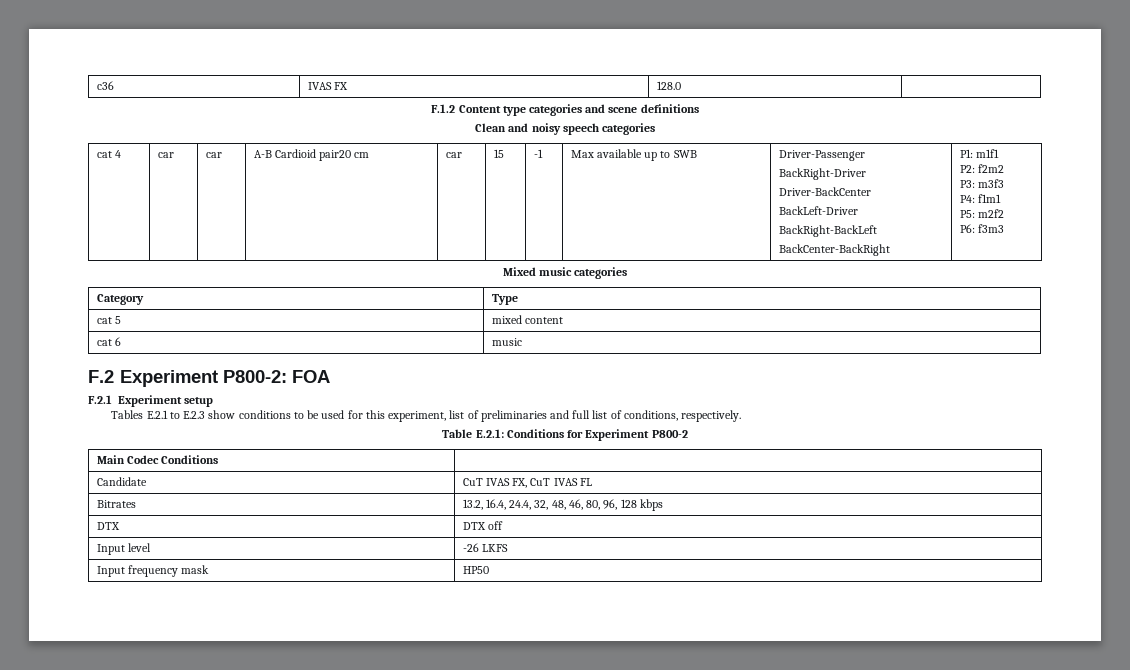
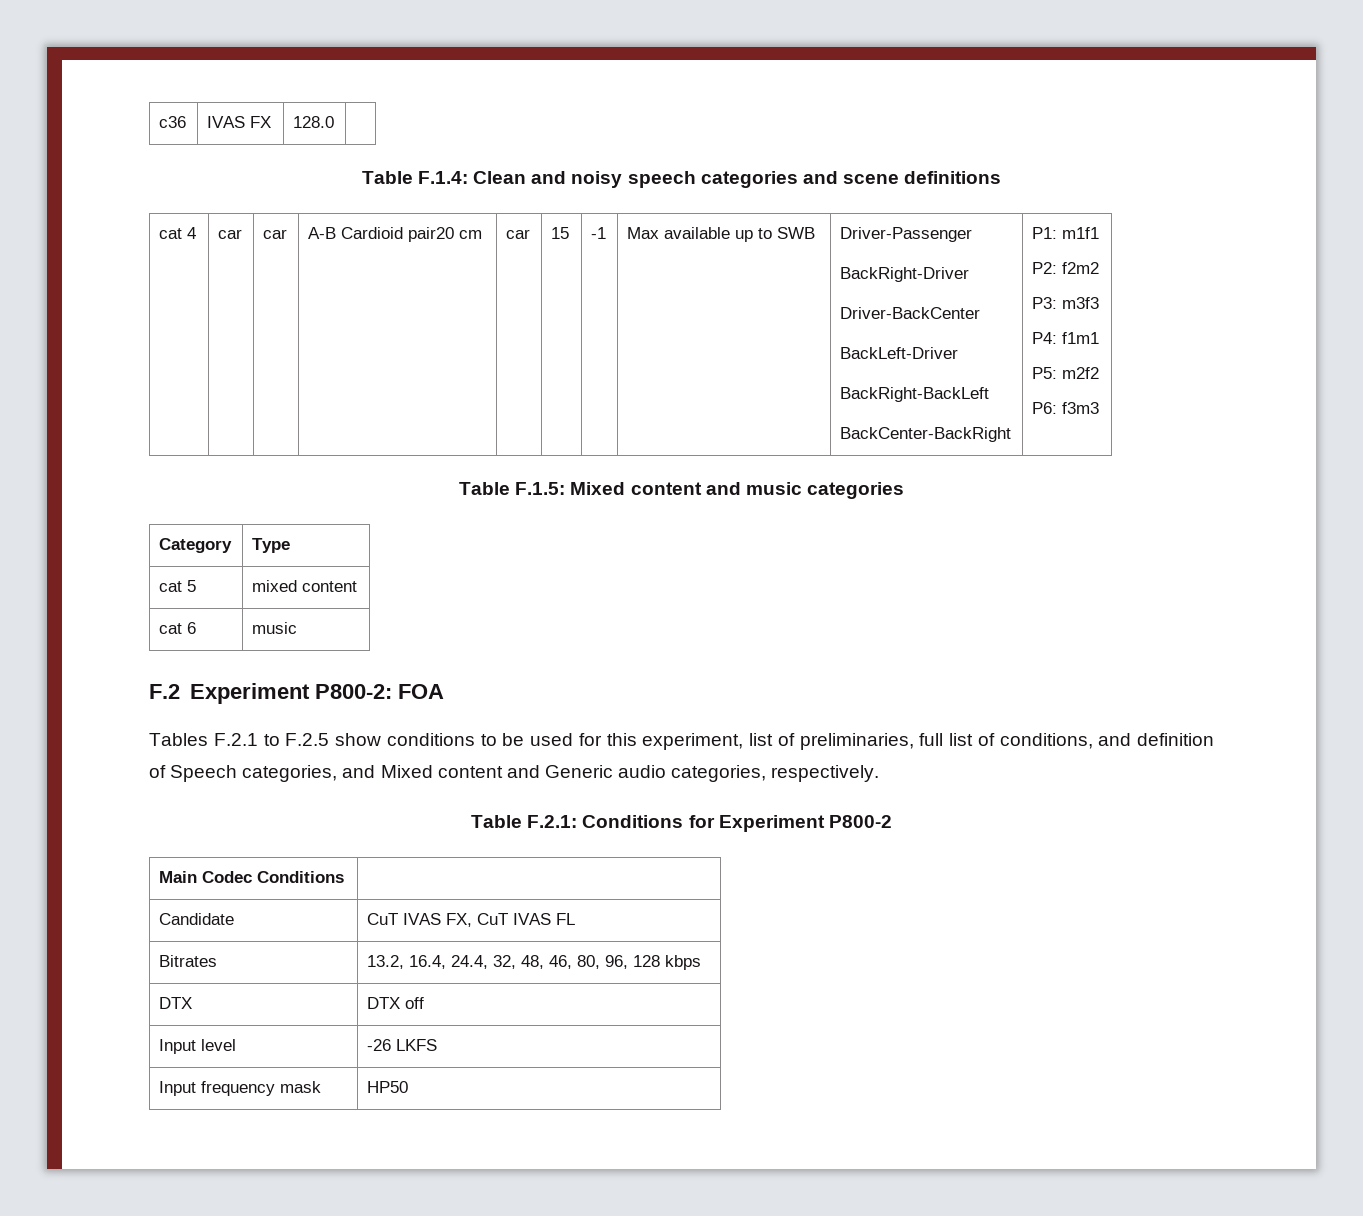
[431,104,699,116] F.1.2 Content type categories and scene definitions // -> [361,171,469,184] Table F.1.4:
(655, 129) none -> [802,171,1002,184] and scene definitions
[502,267,536,276] Mixed -> [459,482,741,495] Table F.1.5: Mixed content and
[88,395,214,407] [111,410,206,419] F.2.1 Experiment setup // Tables E.2.1 to E.2.3 -> [149,733,330,746] Tables F.2.1 to F.2.5
[480,410,570,422] preliminaries and -> [799,733,914,750] preliminaries,
(678, 415) none -> [1098,733,1214,746] [149,765,767,782] and definition of Speech categories, and Mixed content and Generic audio categories,
[475,429,504,438] E.2.1: -> [527,815,578,828] F.2.1:

